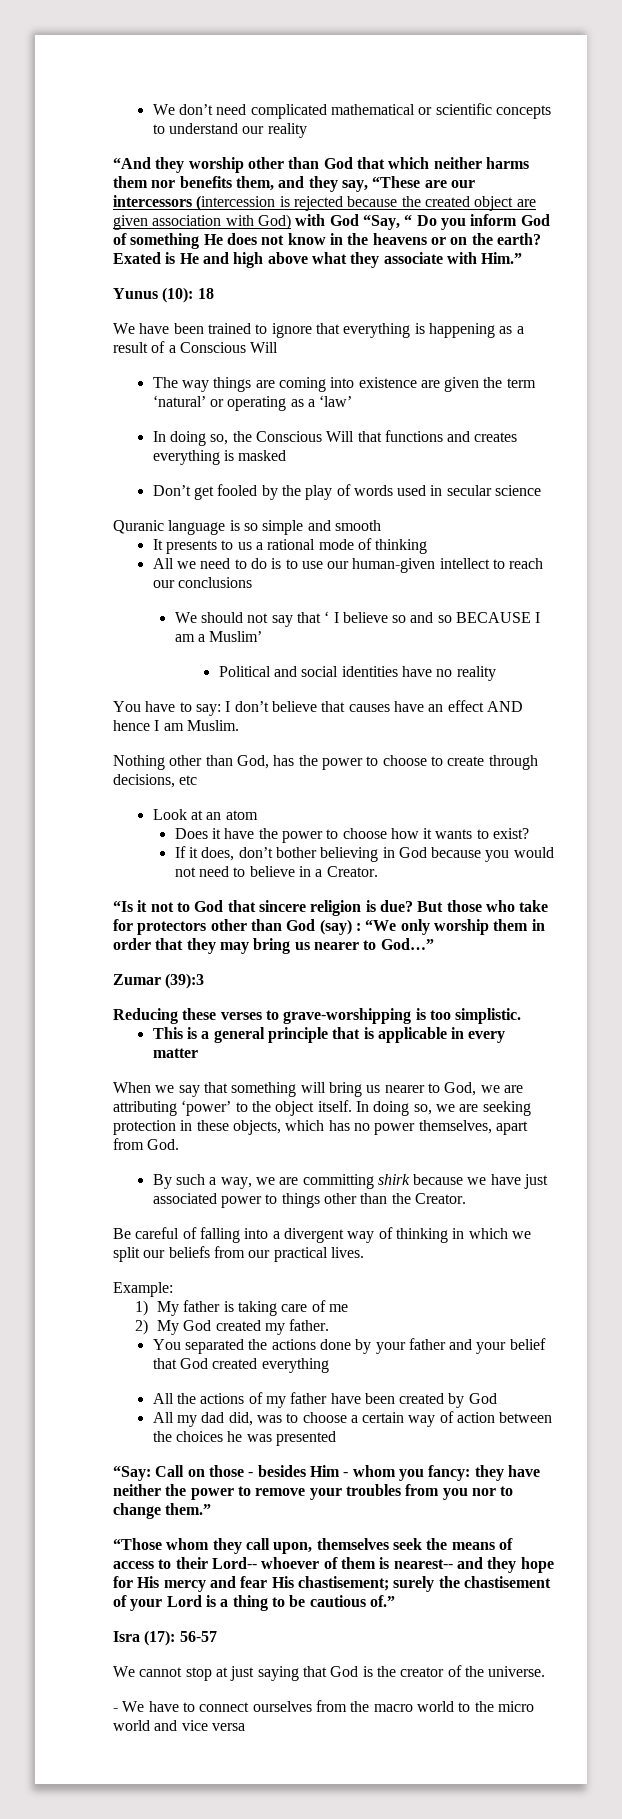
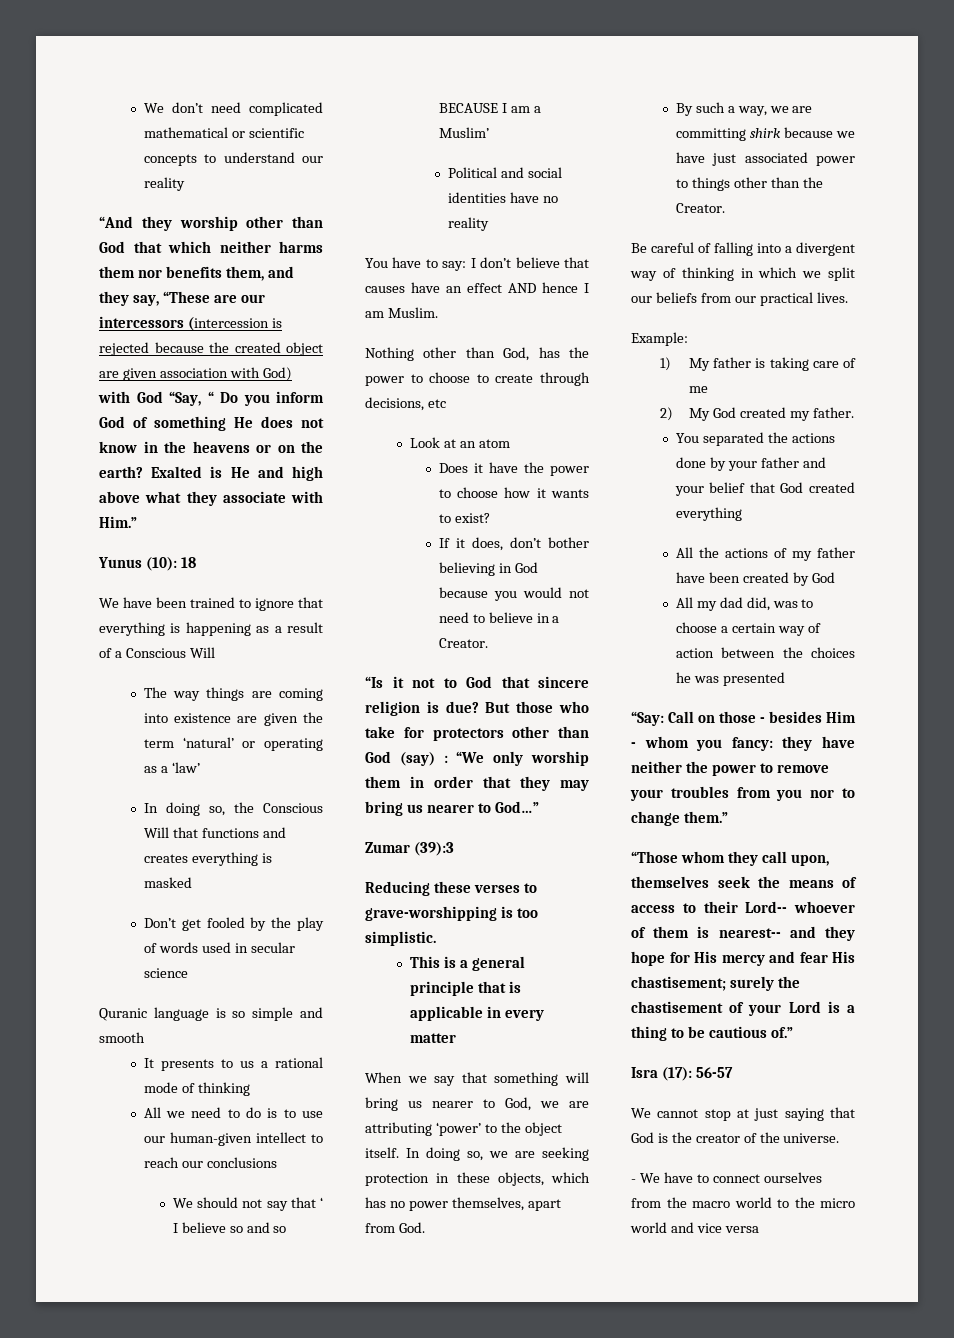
[113,252,161,264] Exated -> [151,466,203,478] Exalted

